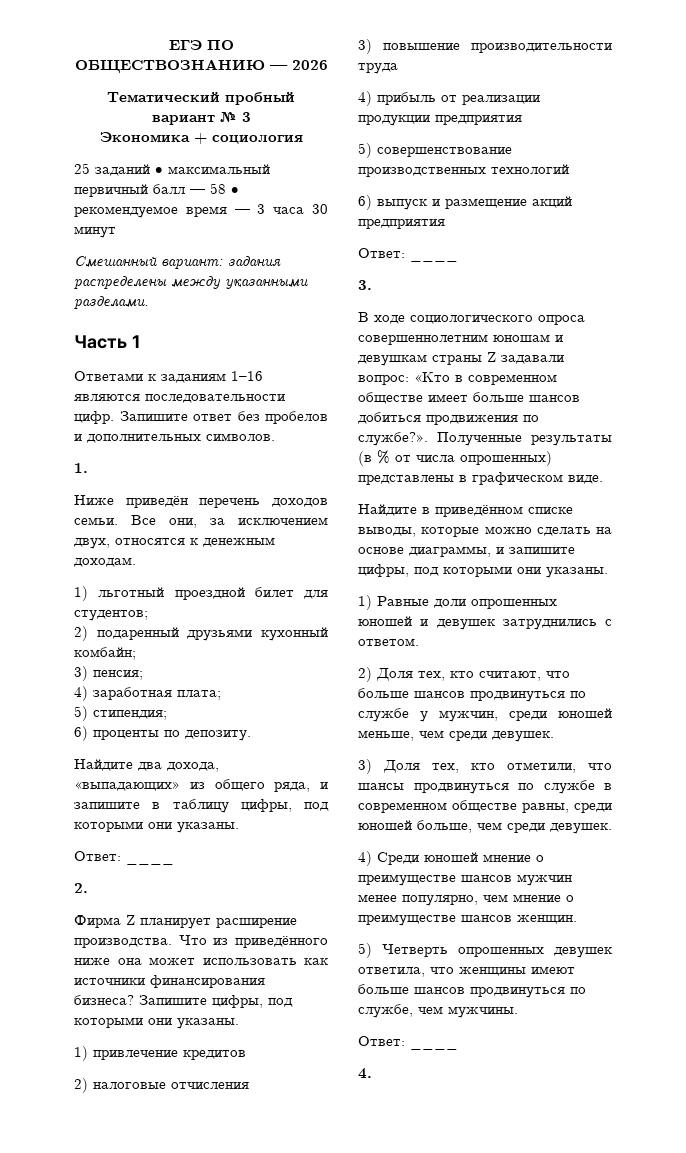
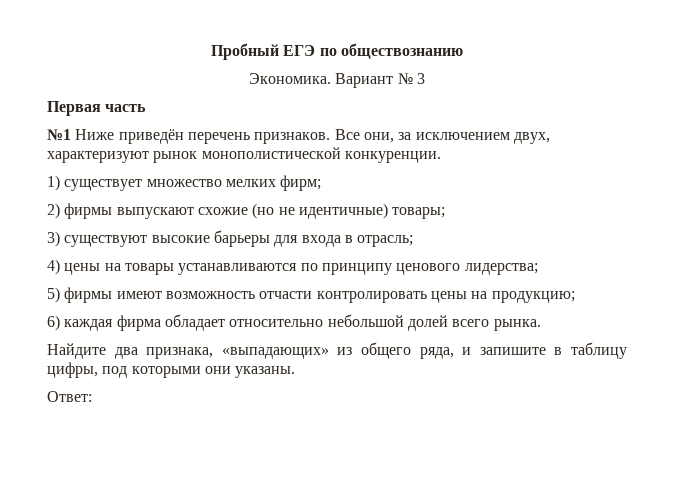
[168,40,234,51] [74,59,328,73] [107,92,295,105] [151,112,251,125] [99,132,303,144] [74,163,270,176] [74,183,239,197] [74,204,329,218] [74,226,116,238] [74,256,281,270] [74,276,308,290] [74,296,149,310] [74,335,140,349] [74,371,263,383] [74,394,285,403] [74,411,328,424] [74,433,275,443] [74,463,88,473] ЕГЭ ПО ОБЩЕСТВОЗНАНИЮ — 2026 // Тематический пробный вариант № 3 // Экономика + социология // 25 заданий • максимальный первичный балл — 58 • рекомендуемое время — 3 часа 30 минут // Смешанный вариант: задания распределены между указанными разделами. // Часть 1 // Ответами к заданиям 1–16 являются последовательности цифр. Запишите ответ без пробелов и дополнительных символов. // 1. // -> [211,43,463,60] [249,73,425,88] [47,101,147,116] [47,129,71,140] Пробный ЕГЭ по обществознанию // Экономика. Вариант № 3 // Первая часть // №1
[272,498,328,507] [74,517,118,525] доходов семьи. -> [254,132,331,144] признаков.
[115,537,275,547] [74,557,136,567] [74,586,328,601] [74,610,148,621] [74,626,328,641] [74,647,136,660] [74,666,143,681] [74,686,221,701] [74,706,167,721] [74,726,251,741] относятся к денежным доходам. // 1) льготный проездной билет для студентов; // 2) подаренный друзьями кухонный комбайн; // 3) пенсия; // 4) заработная плата; // 5) стипендия; // 6) проценты по депозиту. -> [47,147,441,163] [47,175,322,191] [47,203,446,219] [47,230,414,247] [47,259,538,275] [47,287,575,303] [47,314,541,331] характеризуют рынок монополистической конкуренции. // 1) существует множество мелких фирм; // 2) фирмы выпускают схожие (но не идентичные) товары; // 3) существуют высокие барьеры для входа в отрасль; // 4) цены на товары устанавливаются по принципу ценового лидерства; // 5) фирмы имеют возможность отчасти контролировать цены на продукцию; // 6) каждая фирма обладает относительно небольшой долей всего рынка.
[167,762,219,772] дохода, -> [146,347,214,359] признака,
[126,861,174,865] [74,883,88,893] [74,915,297,929] [74,935,328,948] [74,957,329,965] [74,975,265,988] [74,995,293,1008] [74,1017,239,1029] [74,1046,246,1061] [74,1078,249,1093] [358,39,612,54] [358,63,398,74] [358,91,540,106] [358,115,522,126] [358,143,512,158] [358,164,569,177] [358,195,572,210] [358,219,445,229] [358,248,405,258] [410,258,458,262] [358,280,372,290] [358,312,585,325] [358,334,563,345] [358,352,564,366] [358,372,557,385] [358,392,580,404] [358,412,539,425] [358,432,612,446] [358,450,552,466] [358,472,603,485] [358,504,573,517] [358,526,612,537] [358,546,575,557] [358,564,608,578] [358,595,557,610] [358,616,612,630] [358,638,419,646] [358,667,570,682] [358,688,586,702] [358,708,612,722] [358,730,554,742] [358,759,612,774] [358,780,612,794] [358,800,612,813] [358,820,612,834] [358,851,544,866] [358,874,572,886] [358,894,574,906] [358,914,577,926] [358,943,613,958] [358,966,575,977] [358,984,586,998] [358,1004,518,1018] [358,1036,405,1046] [410,1046,458,1050] [358,1068,372,1079] ____ // 2. // Фирма Z планирует расширение производства. Что из приведённого ниже она может использовать как источники финансирования бизнеса? Запишите цифры, под которыми они указаны. // 1) привлечение кредитов // 2) налоговые отчисления // 3) повышение производительности труда // 4) прибыль от реализации продукции предприятия // 5) совершенствование производственных технологий // 6) выпуск и размещение акций предприятия // Ответ: ____ // 3. // В ходе социологического опроса совершеннолетним юношам и девушкам страны Z задавали вопрос: «Кто в современном обществе имеет больше шансов добиться продвижения по службе?». Полученные результаты (в % от числа опрошенных) представлены в графическом виде. // Найдите в приведённом списке выводы, которые можно сделать на основе диаграммы, и запишите цифры, под которыми они указаны. // 1) Равные доли опрошенных юношей и девушек затруднились с ответом. // 2) Доля тех, кто считают, что больше шансов продвинуться по службе у мужчин, среди юношей меньше, чем среди девушек. // 3) Доля тех, кто отметили, что шансы продвинуться по службе в современном обществе равны, среди юношей больше, чем среди девушек. // 4) Среди юношей мнение о преимуществе шансов мужчин менее популярно, чем мнение о преимуществе шансов женщин. // 5) Четверть опрошенных девушек ответила, что женщины имеют больше шансов продвинуться по службе, чем мужчины. // Ответ: ____ // 4. -> (92, 396) none

